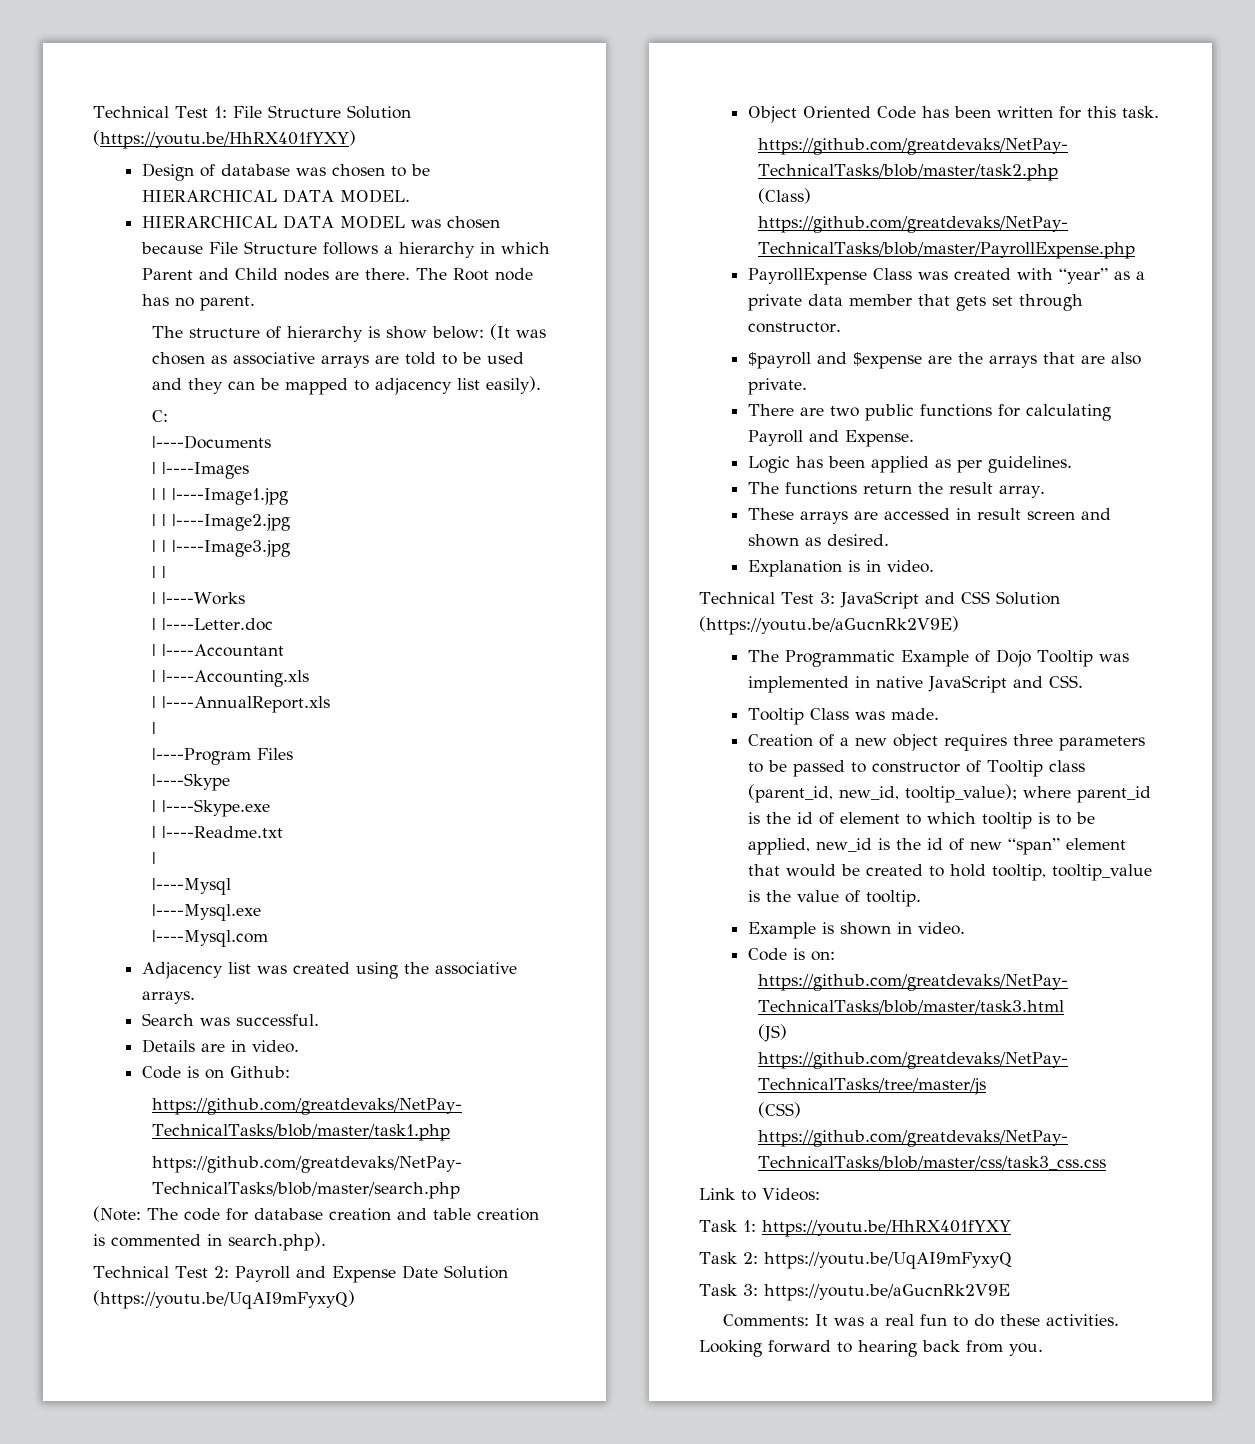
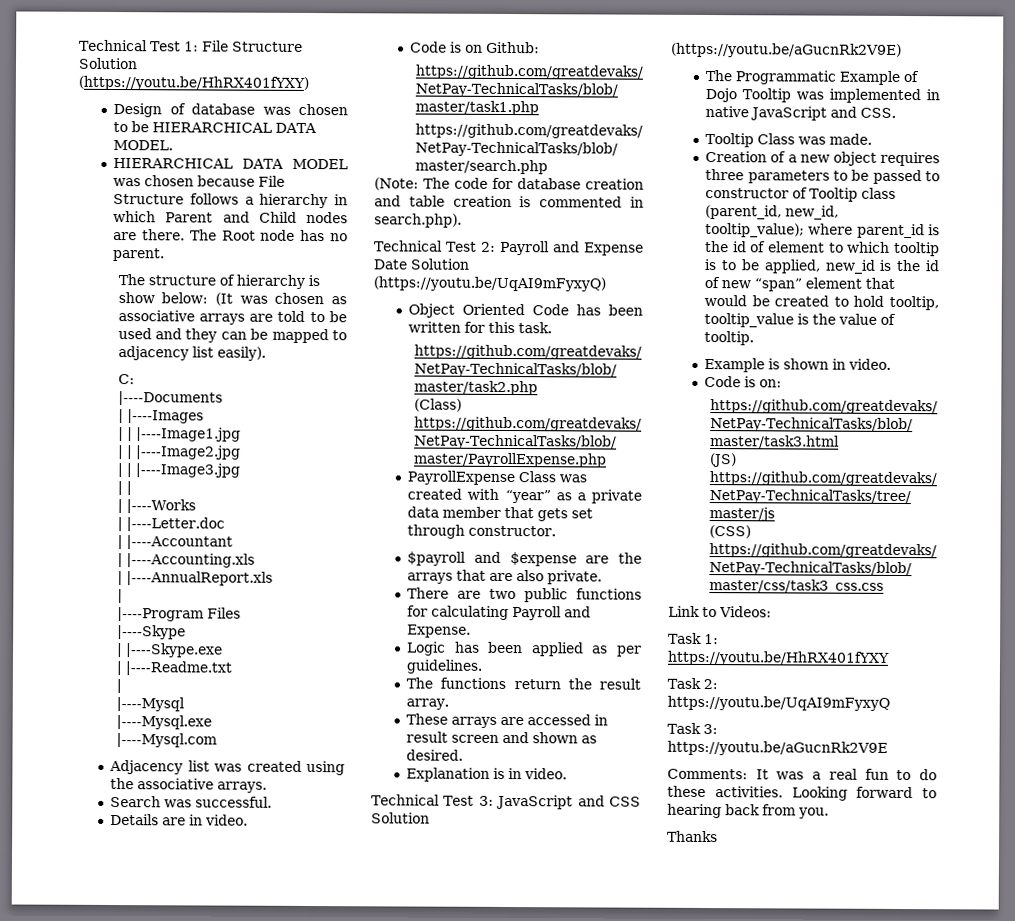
(1043, 1349) none -> [667,830,718,843] // Thanks

